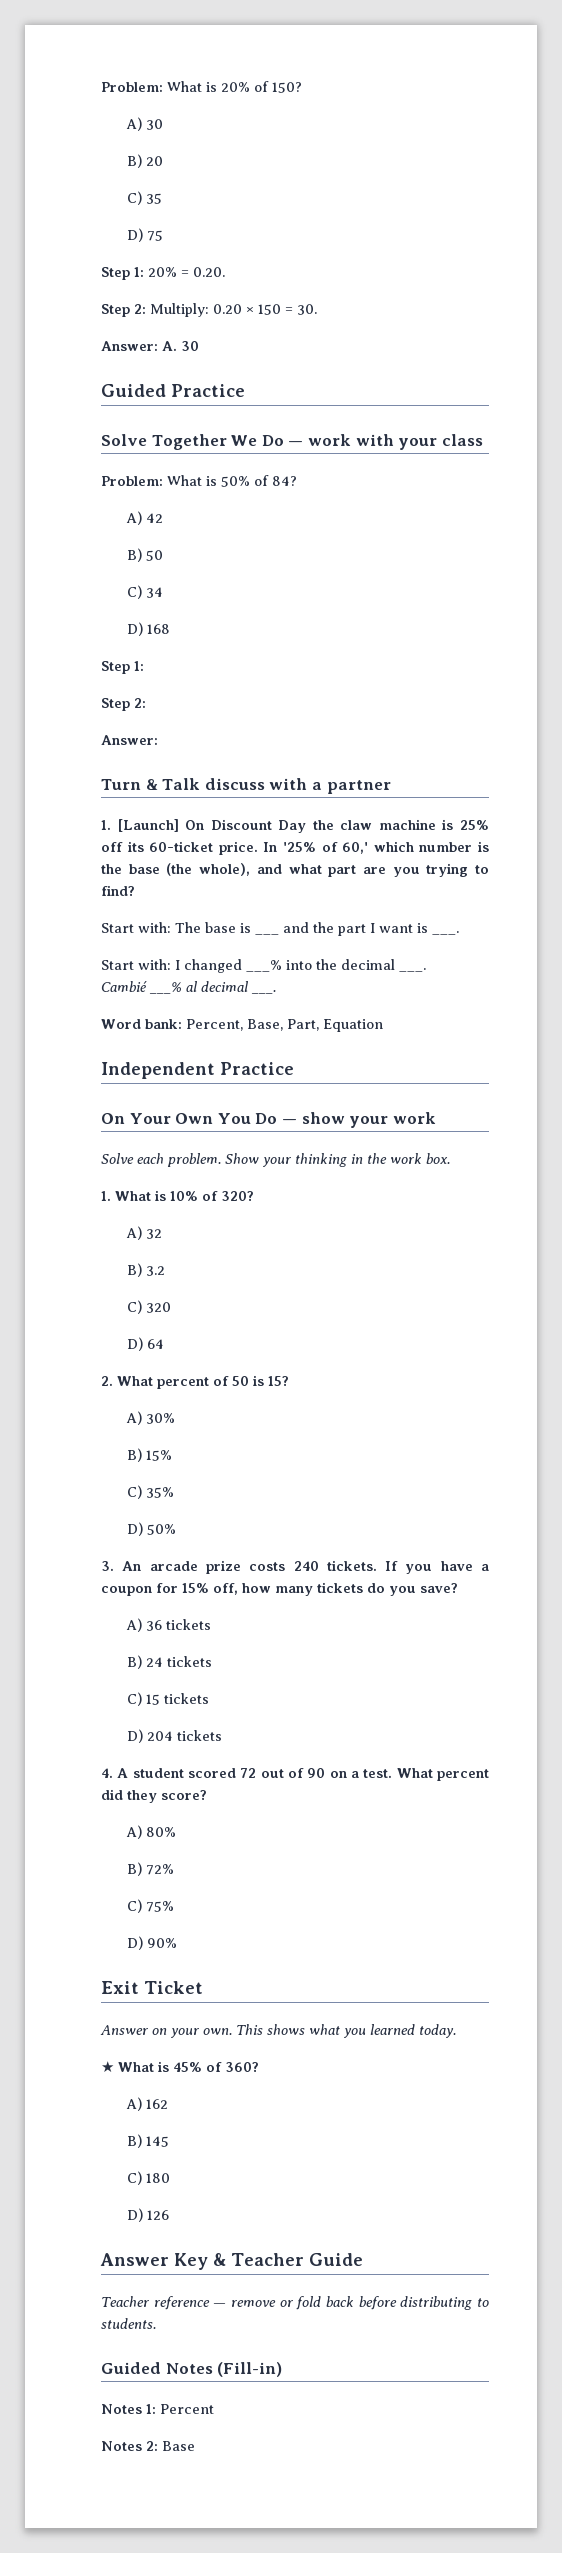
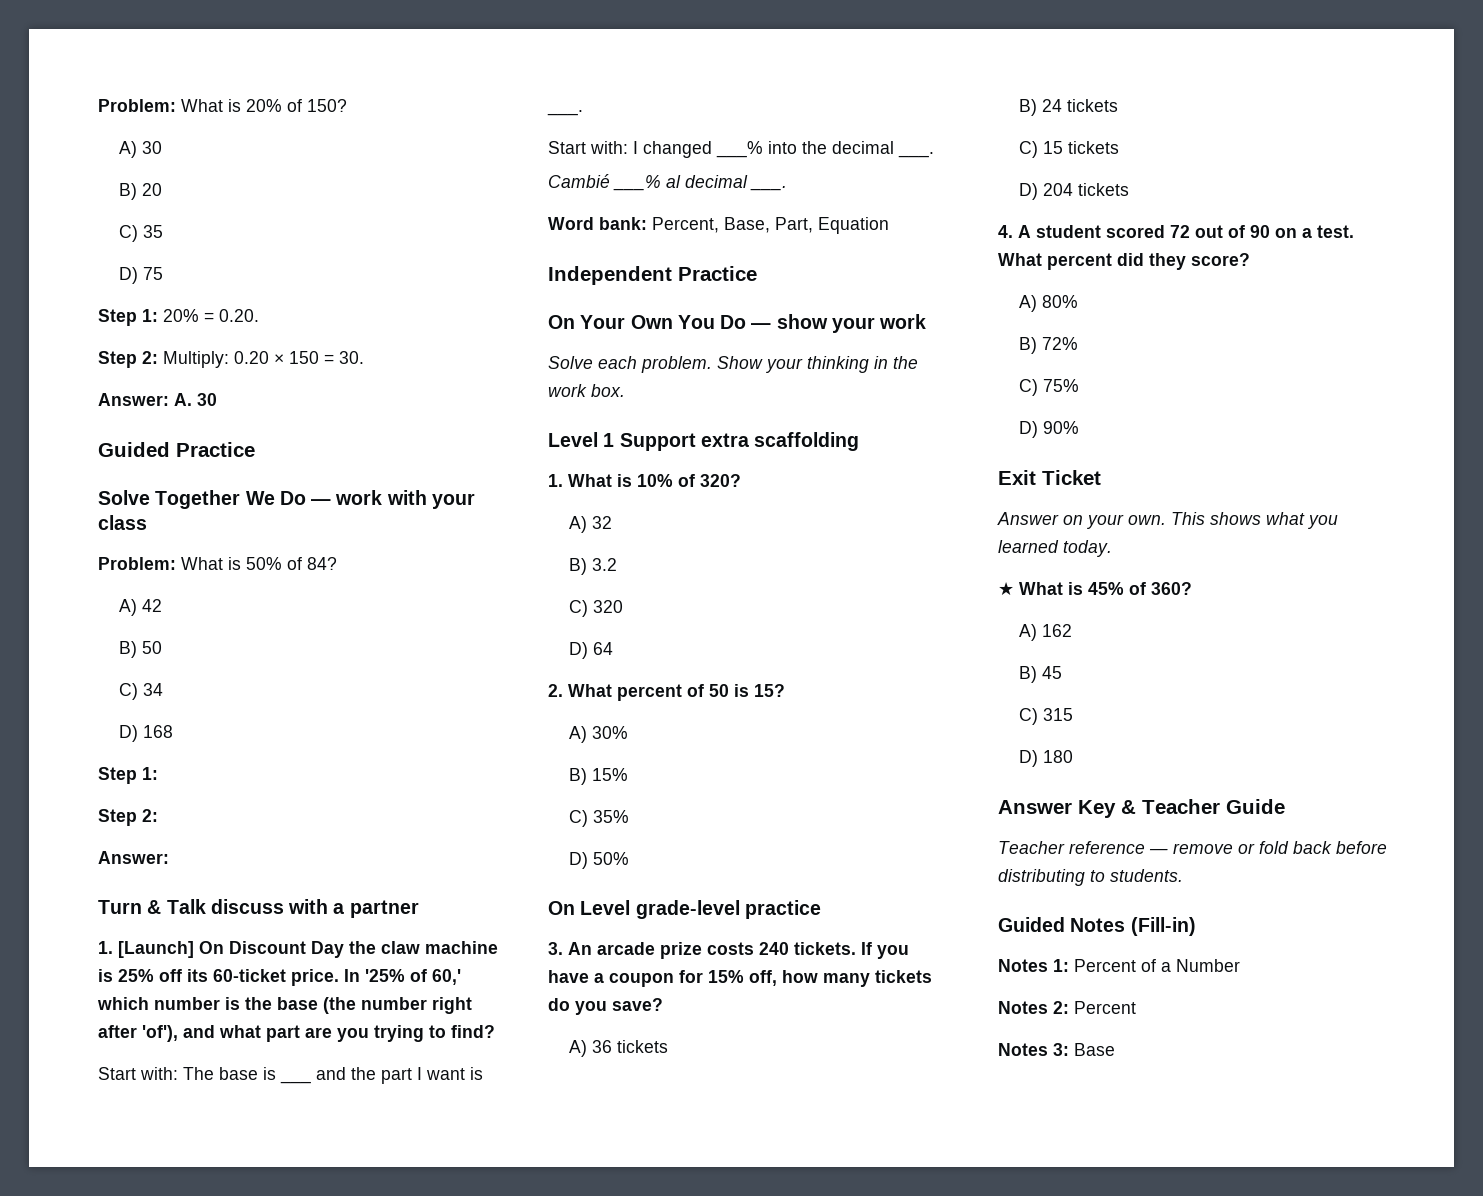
[199,863,251,876] whole), -> [361,997,472,1014] [98,1025,178,1042] number right after 'of'),
(450, 1158) none -> [548,432,860,451] // Level 1 Support extra scaffolding
(176, 1529) none -> [548,900,821,919] // On Level grade-level practice
[145,2136,169,2147] [126,2171,170,2185] [126,2208,169,2222] 145 // C) 180 // D) 126 -> [1042,666,1063,679] [1019,708,1074,725] [1019,750,1074,767] 45 // C) 315 // D) 180
(214, 2409) none -> [1141,959,1240,972] of a Number
(158, 2446) none -> [1074,1001,1136,1014] [998,1043,1069,1056] Percent // Notes 3:

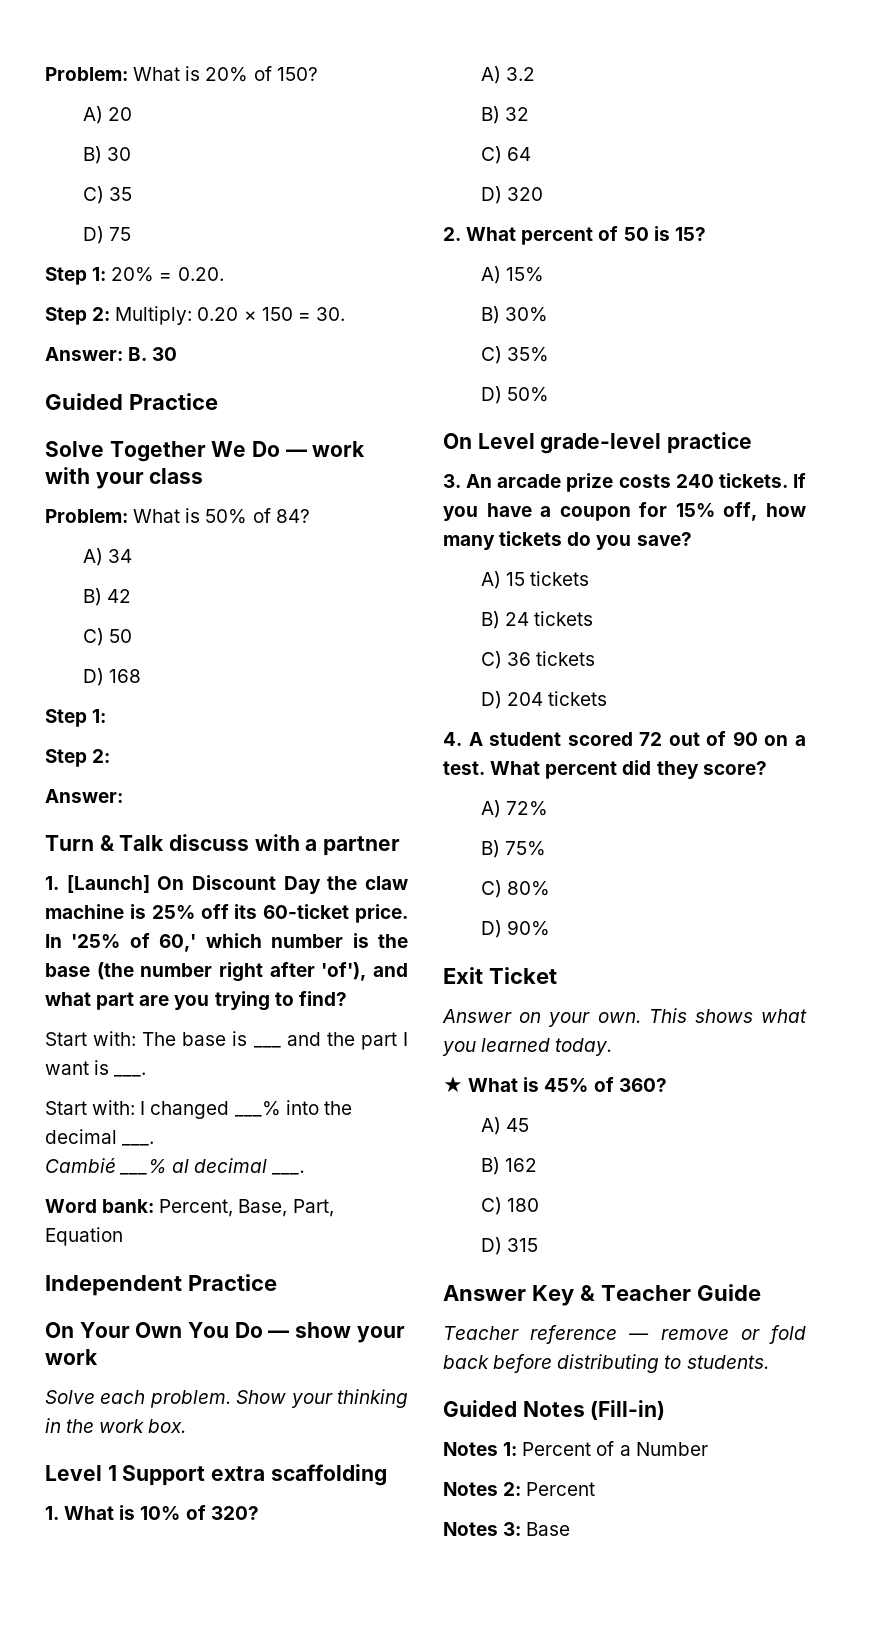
[142,141,163,154] [119,183,163,200] 30 // B) 20 -> [107,107,132,121] [82,146,131,164] 20 // B) 30
[174,393,192,406] A. -> [128,347,148,361] B.
(138, 607) none -> [107,549,132,563] [82,588,102,606] 34 // B)
[119,641,163,658] [119,683,164,700] B) 50 // C) 34 -> [82,628,132,646] C) 50
(588, 524) none -> [505,67,535,81] [480,106,500,124] 3.2 // B)
[569,558,618,575] [569,600,624,617] [569,642,614,659] // B) 3.2 // C) 320 // D) 64 -> [480,146,531,164] [480,186,543,204] // C) 64 // D) 320
[592,726,629,739] [569,768,629,785] 30% // B) 15% -> [505,267,544,282] [480,306,548,324] 15% // B) 30%
[592,1040,613,1053] 36 -> [505,572,525,586] 15
[1043,141,1064,154] 15 -> [506,652,531,666] 36
[1042,295,1079,308] [1019,337,1079,354] [1019,379,1080,396] 80% // B) 72% // C) 75% -> [505,801,548,816] [480,840,546,858] [480,880,550,898] 72% // B) 75% // C) 80%
(1038, 632) none -> [505,1118,529,1132] [480,1157,500,1175] 45 // B)
[1019,666,1063,683] [1019,708,1074,725] [1019,750,1074,767] // B) 45 // C) 315 // D) 180 -> [480,1197,539,1215] [480,1237,538,1255] // C) 180 // D) 315

